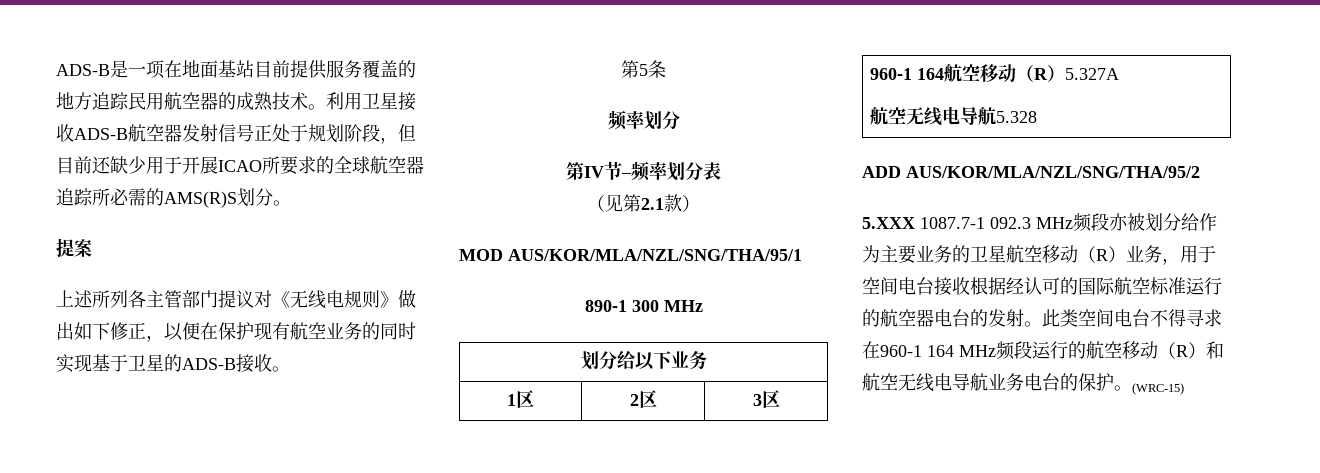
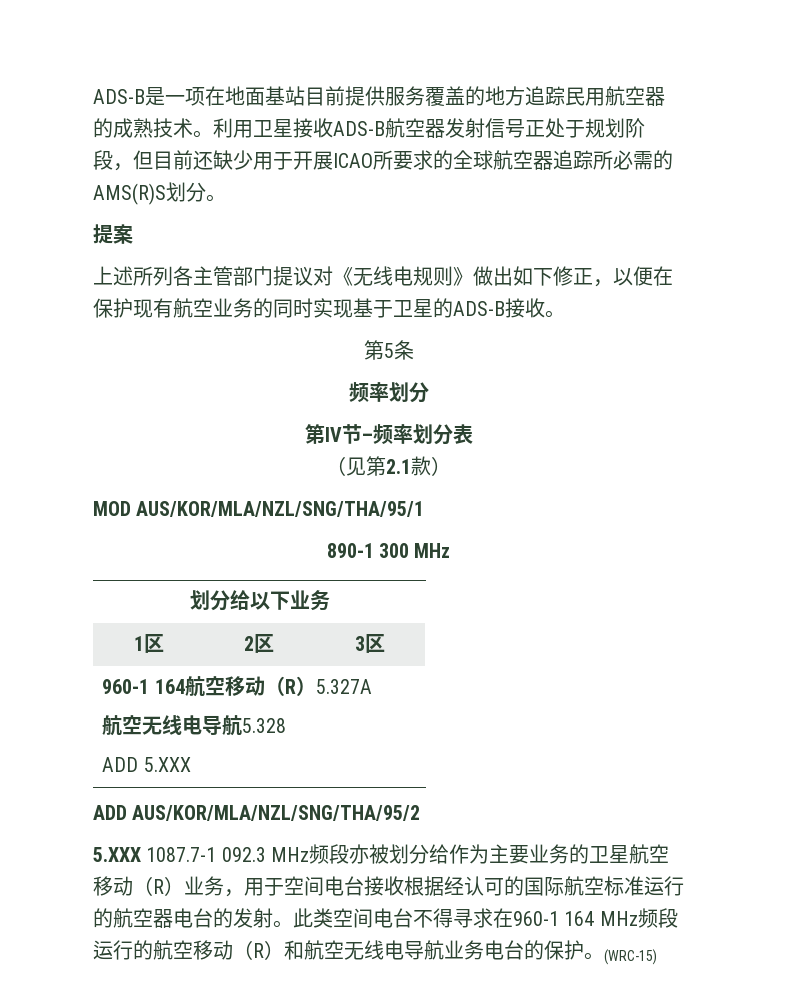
(1037, 117) none -> [102,757,191,772] // ADD 5.XXX

